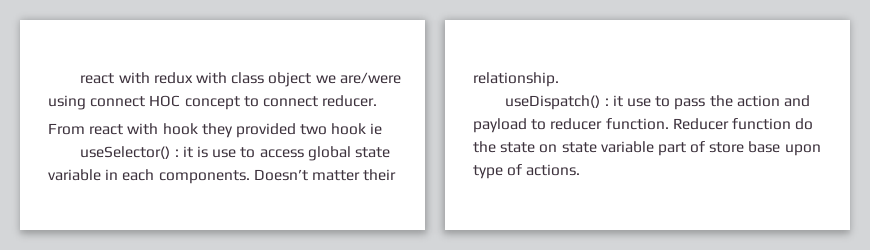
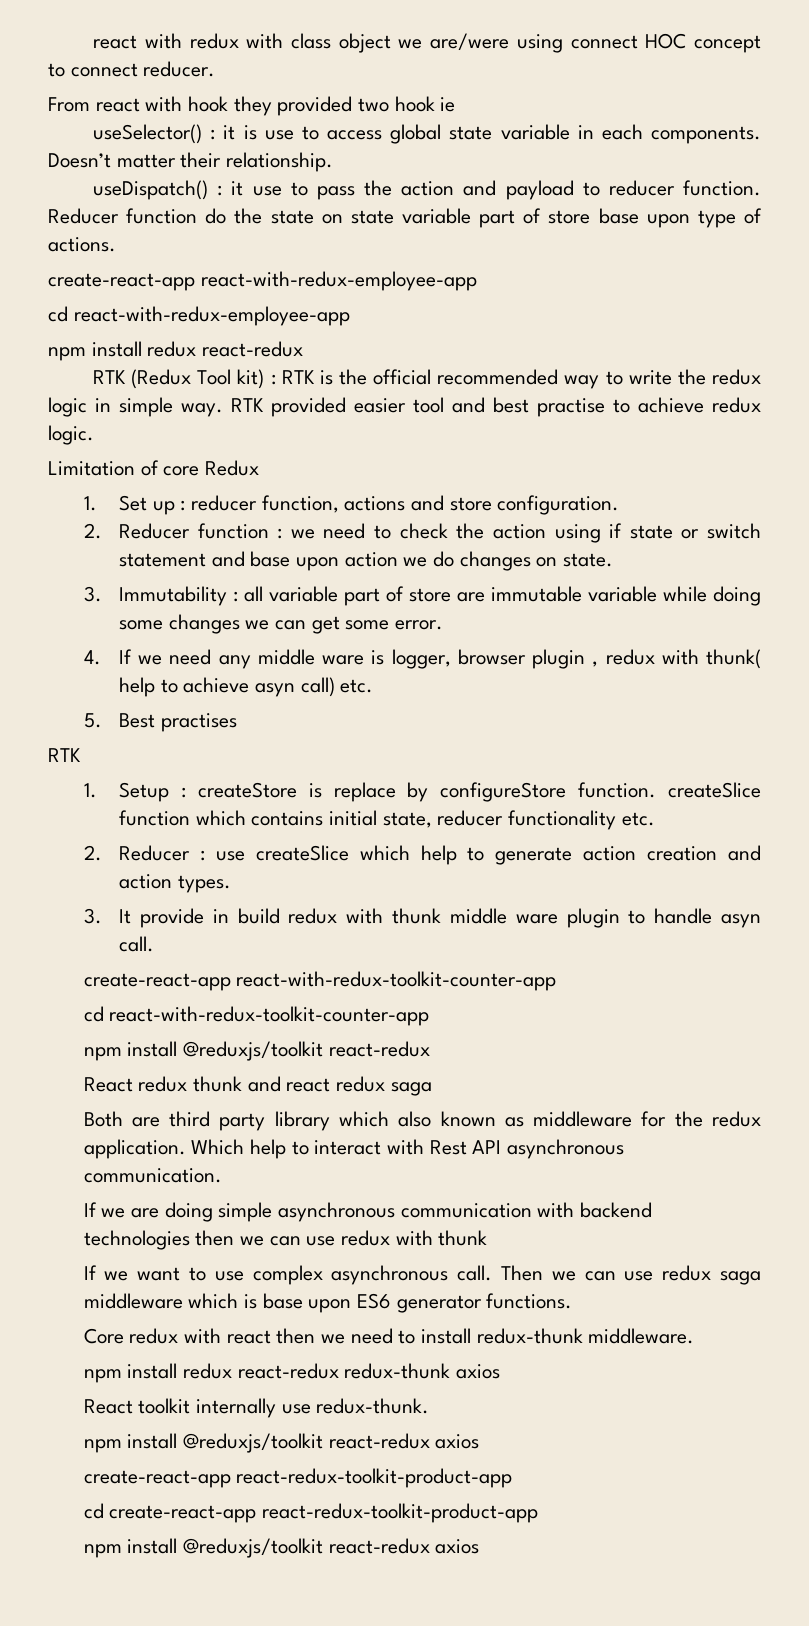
(581, 170) none -> [48,271,477,291] [48,306,350,326] [48,341,304,361] [93,369,761,389] [48,397,761,417] [48,425,94,445] [48,460,260,476] [83,495,620,515] [83,523,761,543] [119,551,614,571] [83,586,762,606] [119,614,444,634] [83,649,761,669] [119,677,374,697] [83,713,237,732] [48,748,81,762] [83,782,761,802] [119,810,655,830] [83,845,761,865] [119,874,231,893] [83,908,762,928] [119,936,155,952] [83,971,557,991] [83,1006,430,1026] [83,1041,430,1061] [83,1076,432,1096] [83,1111,762,1131] [83,1139,624,1159] [83,1168,222,1183] [83,1202,652,1222] [83,1230,488,1250] [83,1265,762,1285] [83,1293,573,1313] [83,1328,695,1344] [83,1363,500,1383] [83,1398,430,1418] [83,1433,480,1453] [83,1468,513,1488] [83,1503,538,1523] [83,1538,480,1558] // create-react-app react-with-redux-employee-app // cd react-with-redux-employee-app // npm install redux react-redux // RTK (Redux Tool kit) : RTK is the official recommended way to write the redux logic in simple way. RTK provided easier tool and best practise to achieve redux logic. // Limitation of core Redux // 1. Set up : reducer function, actions and store configuration. // 2. Reducer function : we need to check the action using if state or switch statement and base upon action we do changes on state. // 3. Immutability : all variable part of store are immutable variable while doing some changes we can get some error. // 4. If we need any middle ware is logger, browser plugin , redux with thunk( help to achieve asyn call) etc. // 5. Best practises // RTK // 1. Setup : createStore is replace by configureStore function. createSlice function which contains initial state, reducer functionality etc. // 2. Reducer : use createSlice which help to generate action creation and action types. // 3. It provide in build redux with thunk middle ware plugin to handle asyn call. // create-react-app react-with-redux-toolkit-counter-app // cd react-with-redux-toolkit-counter-app // npm install @reduxjs/toolkit react-redux // React redux thunk and react redux saga // Both are third party library which also known as middleware for the redux application. Which help to interact with Rest API asynchronous communication. // If we are doing simple asynchronous communication with backend technologies then we can use redux with thunk // If we want to use complex asynchronous call. Then we can use redux saga middleware which is base upon ES6 generator functions. // Core redux with react then we need to install redux-thunk middleware. // npm install redux react-redux redux-thunk axios // React toolkit internally use redux-thunk. // npm install @reduxjs/toolkit react-redux axios // create-react-app react-redux-toolkit-product-app // cd create-react-app react-redux-toolkit-product-app // npm install @reduxjs/toolkit react-redux axios

